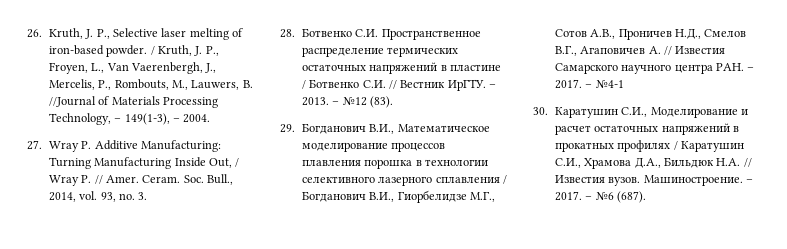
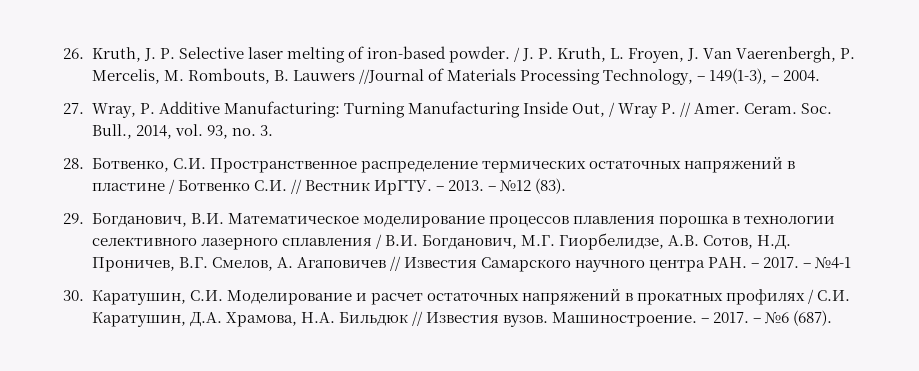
[96,29,110,39] P., -> [159,48,175,59] P.
[157,45,219,56] [48,62,217,74] [48,79,253,90] Kruth, J. P., Froyen, L., Van Vaerenbergh, J., Mercelis, P., Rombouts, M., Lauwers, B. -> [522,46,856,63] [91,68,355,84] J. P. Kruth, L. Froyen, J. Van Vaerenbergh, P. Mercelis, M. Rombouts, B. Lauwers
[48,141,79,152] Wray -> [91,103,136,118] Wray,
[301,28,352,37] Ботвенко -> [91,158,169,172] Ботвенко,
[301,123,395,134] Богданович В.И., -> [91,213,224,227] Богданович, В.И.
[301,190,495,203] [554,28,747,40] [554,46,661,56] Богданович В.И., Гиорбелидзе М.Г., Сотов А.В., Проничев Н.Д., Смелов В.Г., Агаповичев А. -> [384,233,791,250] [91,257,386,272] В.И. Богданович, М.Г. Гиорбелидзе, А.В. Сотов, Н.Д. Проничев, В.Г. Смелов, А. Агаповичев
[554,107,648,118] Каратушин С.И., -> [91,290,223,305] Каратушин, С.И.
[680,141,744,152] [554,157,741,169] Каратушин С.И., Храмова Д.А., Бильдюк Н.А. -> [817,290,851,301] [91,312,408,327] С.И. Каратушин, Д.А. Храмова, Н.А. Бильдюк

